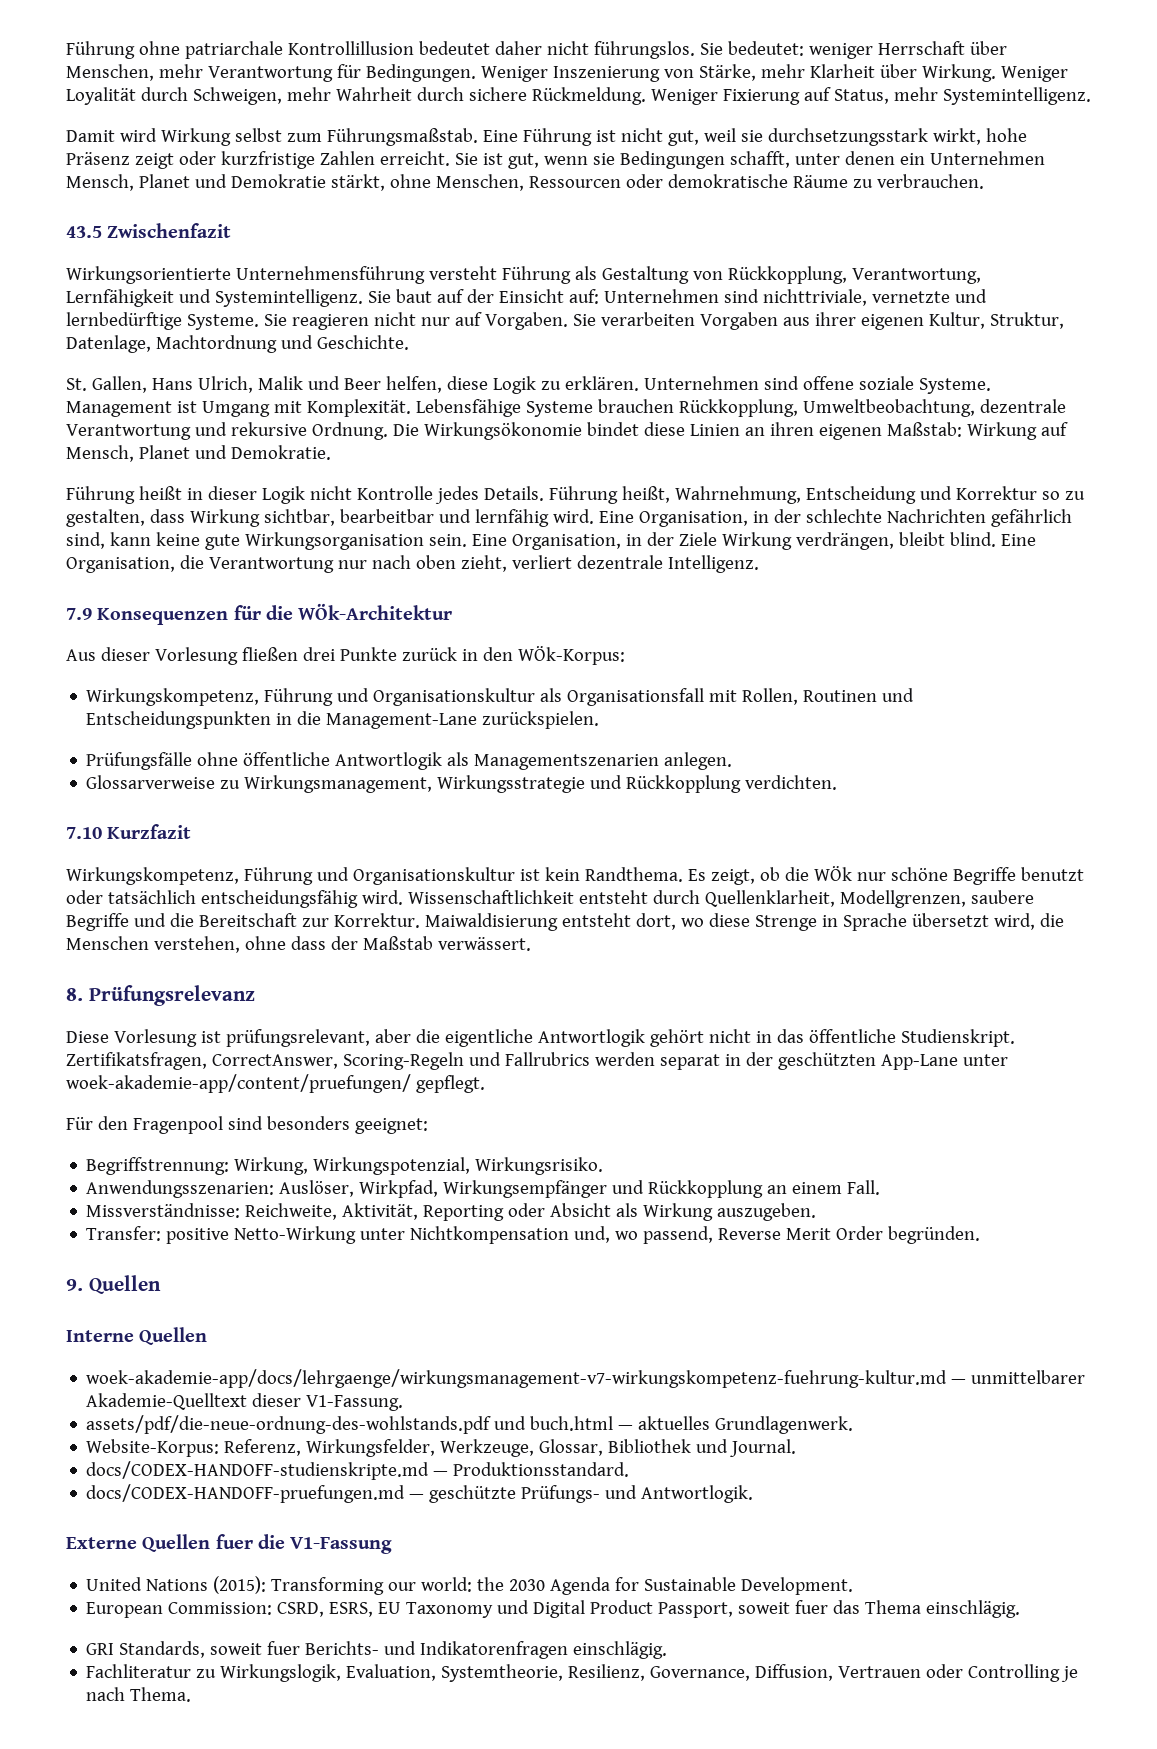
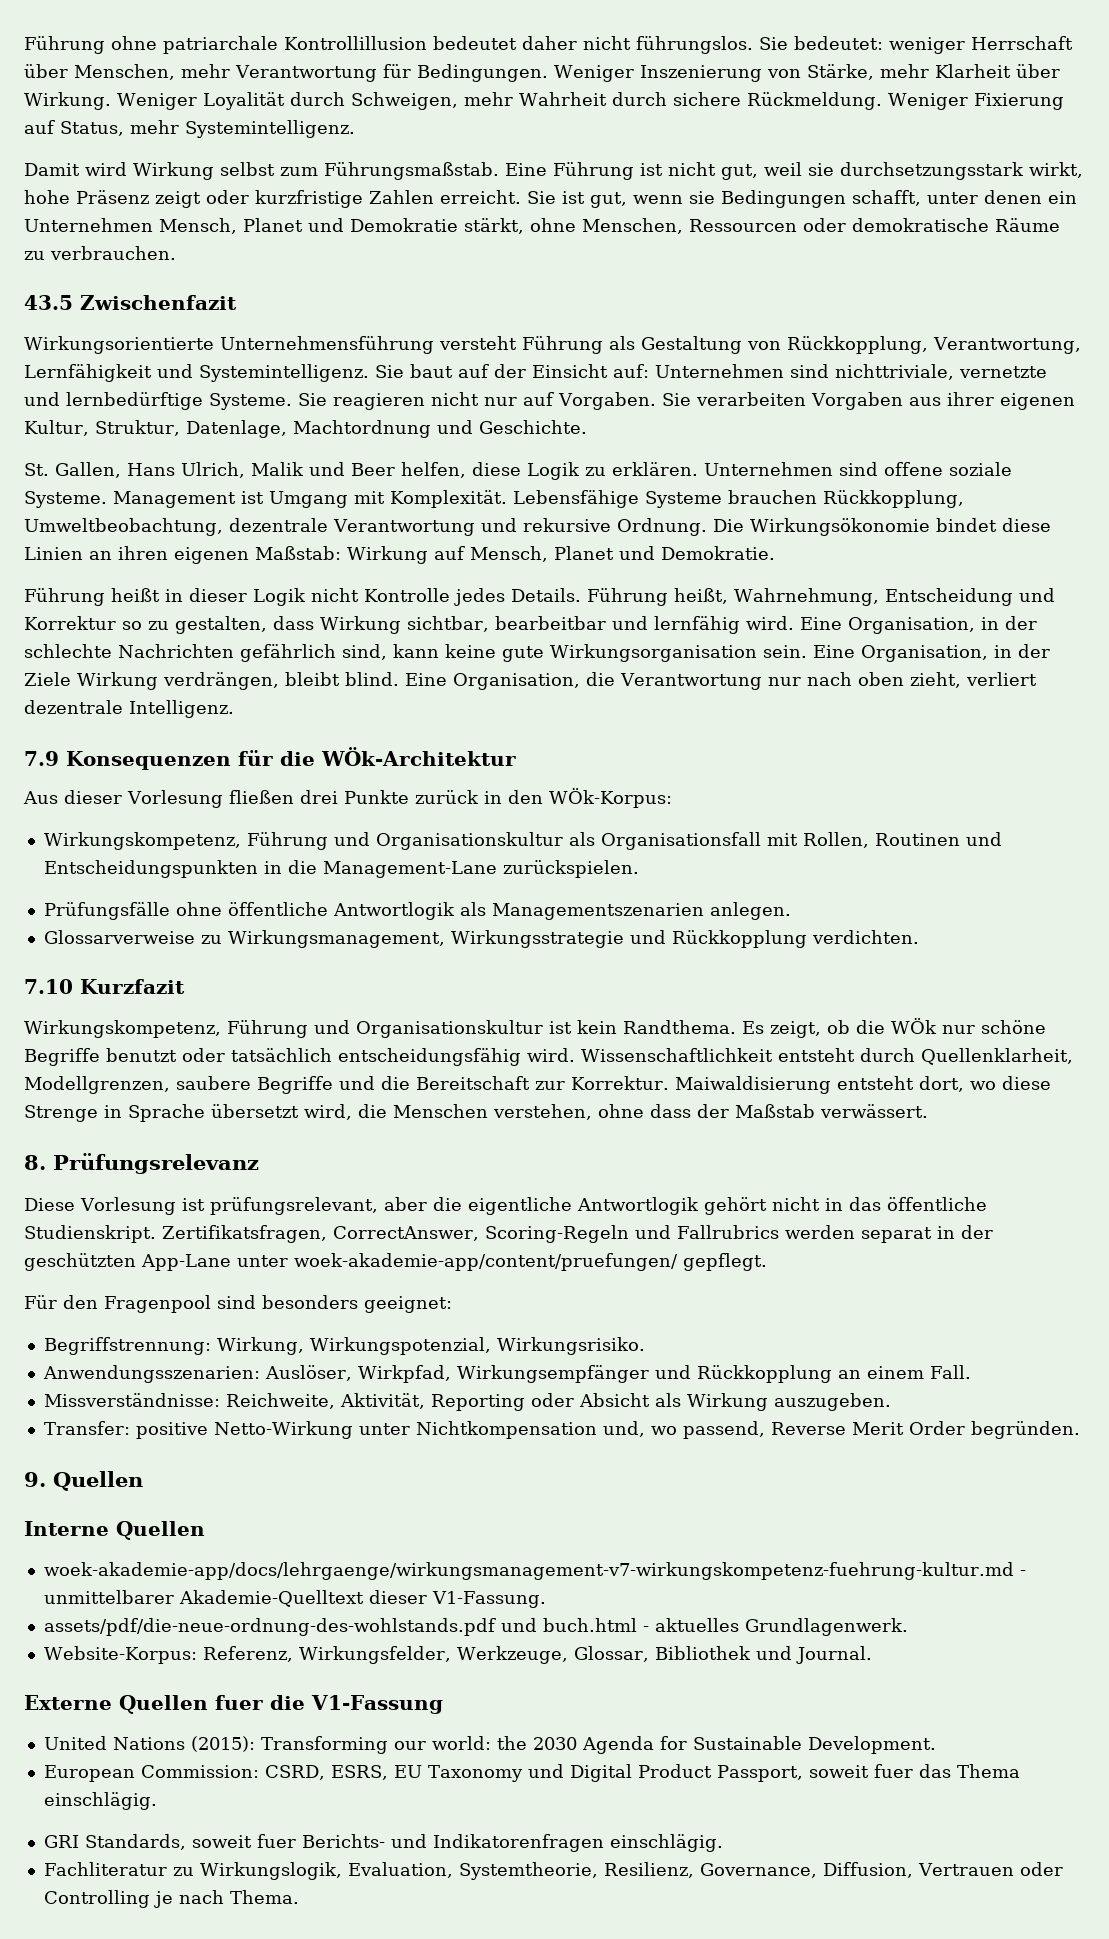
[951,1379,967,1384] — -> [1019,1570,1026,1576] -
[618,1425,634,1430] — -> [642,1626,649,1632] -
[86,1461,630,1480] [86,1484,754,1503] // docs/CODEX-HANDOFF-studienskripte.md — Produktionsstandard. // docs/CODEX-HANDOFF-pruefungen.md — geschützte Prüfungs- und Antwortlogik. -> (872, 1655) none

